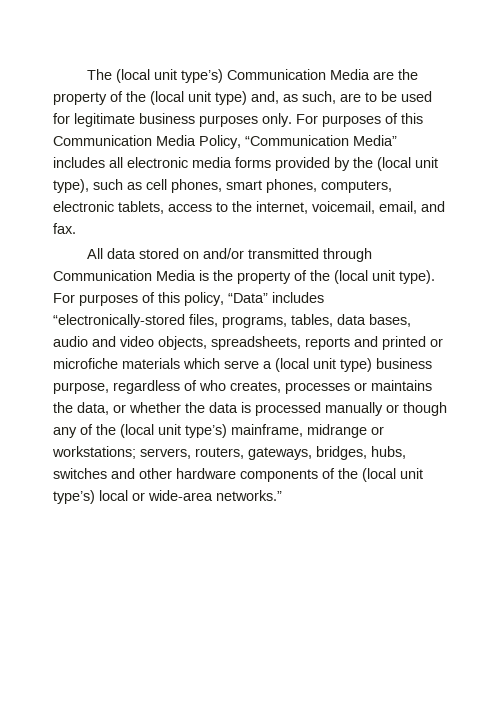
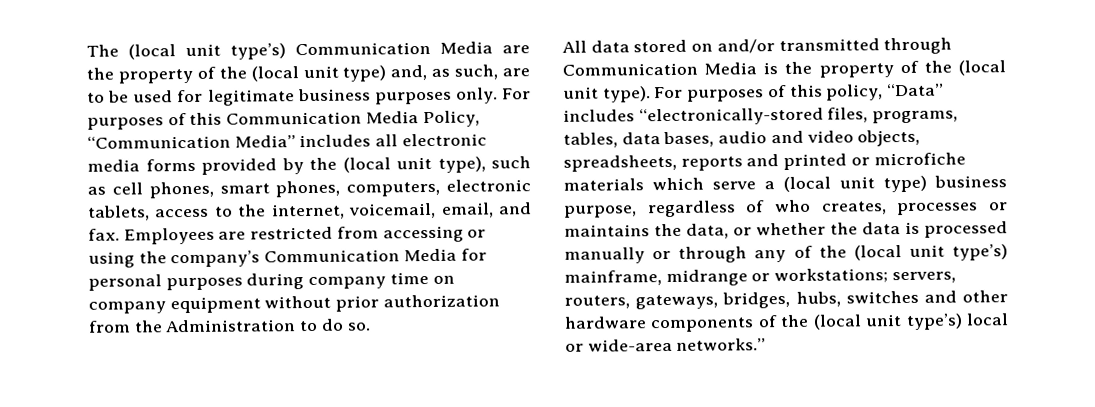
(76, 228) none -> [123,225,487,245] [88,248,487,268] [88,271,455,291] [88,294,500,314] [88,318,371,333] Employees are restricted from accessing or using the company’s Communication Media for personal purposes during company time on company equipment without prior authorization from the Administration to do so.
[403,402,447,416] though -> [678,246,748,263] through

